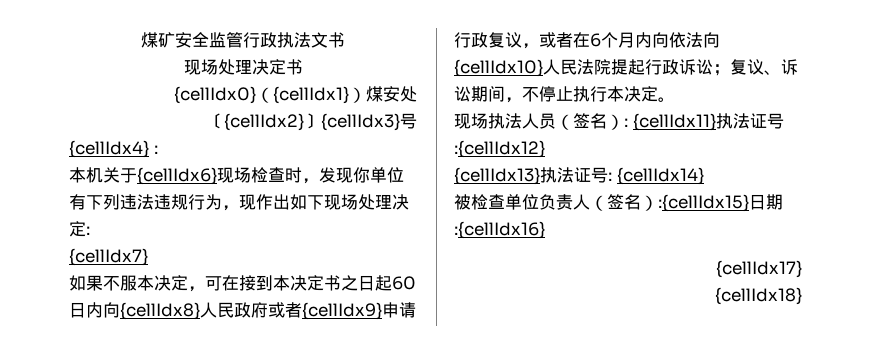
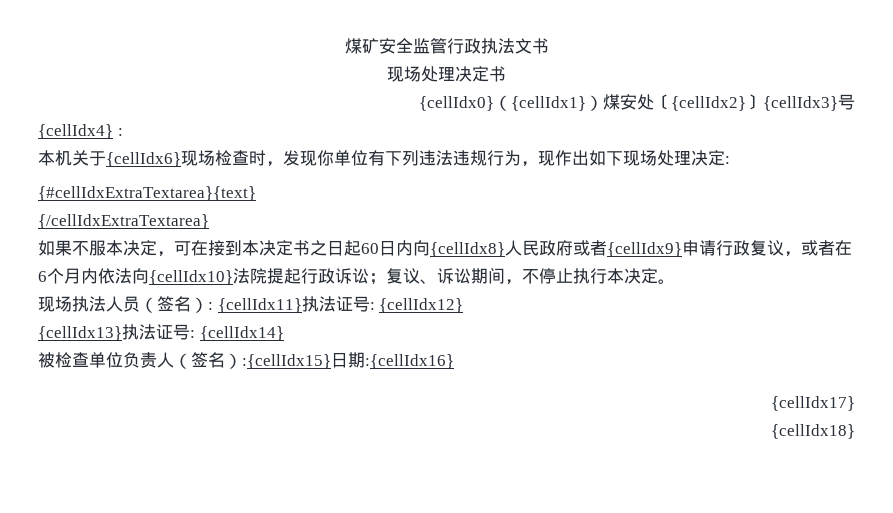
[69,248,148,266] {cellIdx7} -> [38,186,256,201] [38,214,209,229] {#cellIdxExtraTextarea}{text} // {/cellIdxExtraTextarea}
[652,32,669,48] 向 -> (98, 276) none
[543,59,577,75] 人民 -> (233, 277) none
[454,140,545,158] :{cellIdx12} -> [369,298,464,313] : {cellIdx12}

